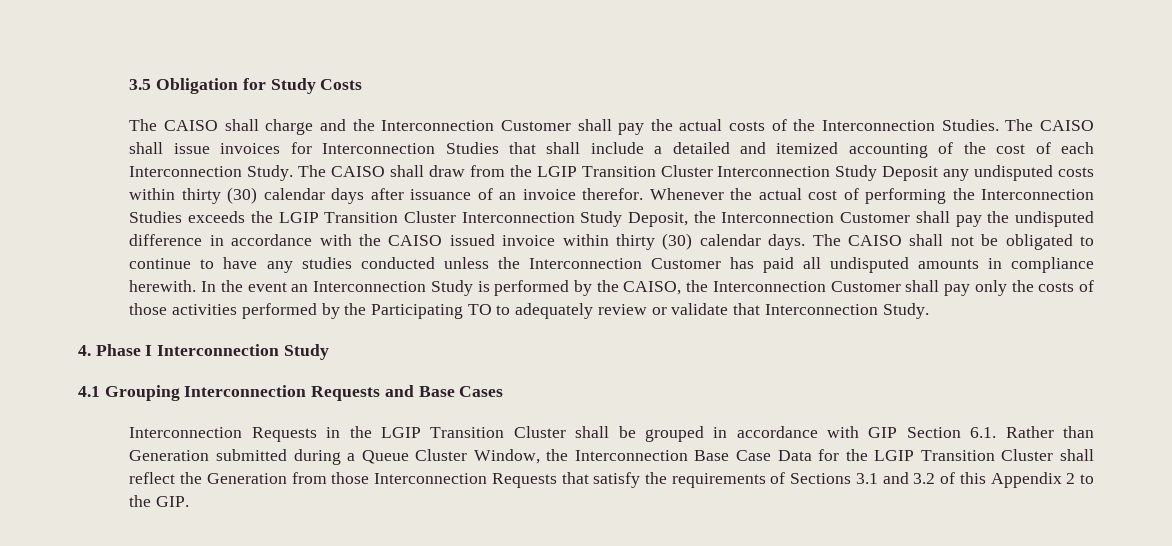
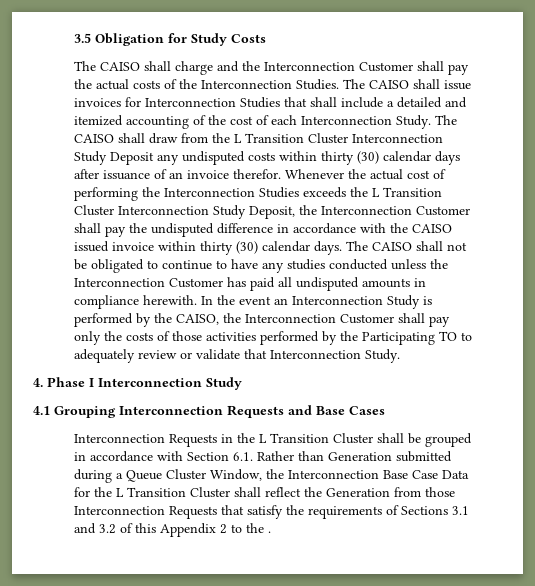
[536,166,577,177] LGIP -> [234,134,243,143] L
[278,212,319,223] LGIP -> [372,188,381,197] L
[380,427,421,438] LGIP -> [259,434,268,443] L
[868,427,898,438] GIP -> (184, 456) none
[874,450,915,461] LGIP -> [116,488,125,497] L
[156,496,190,507] GIP. -> [268,531,272,533] .

